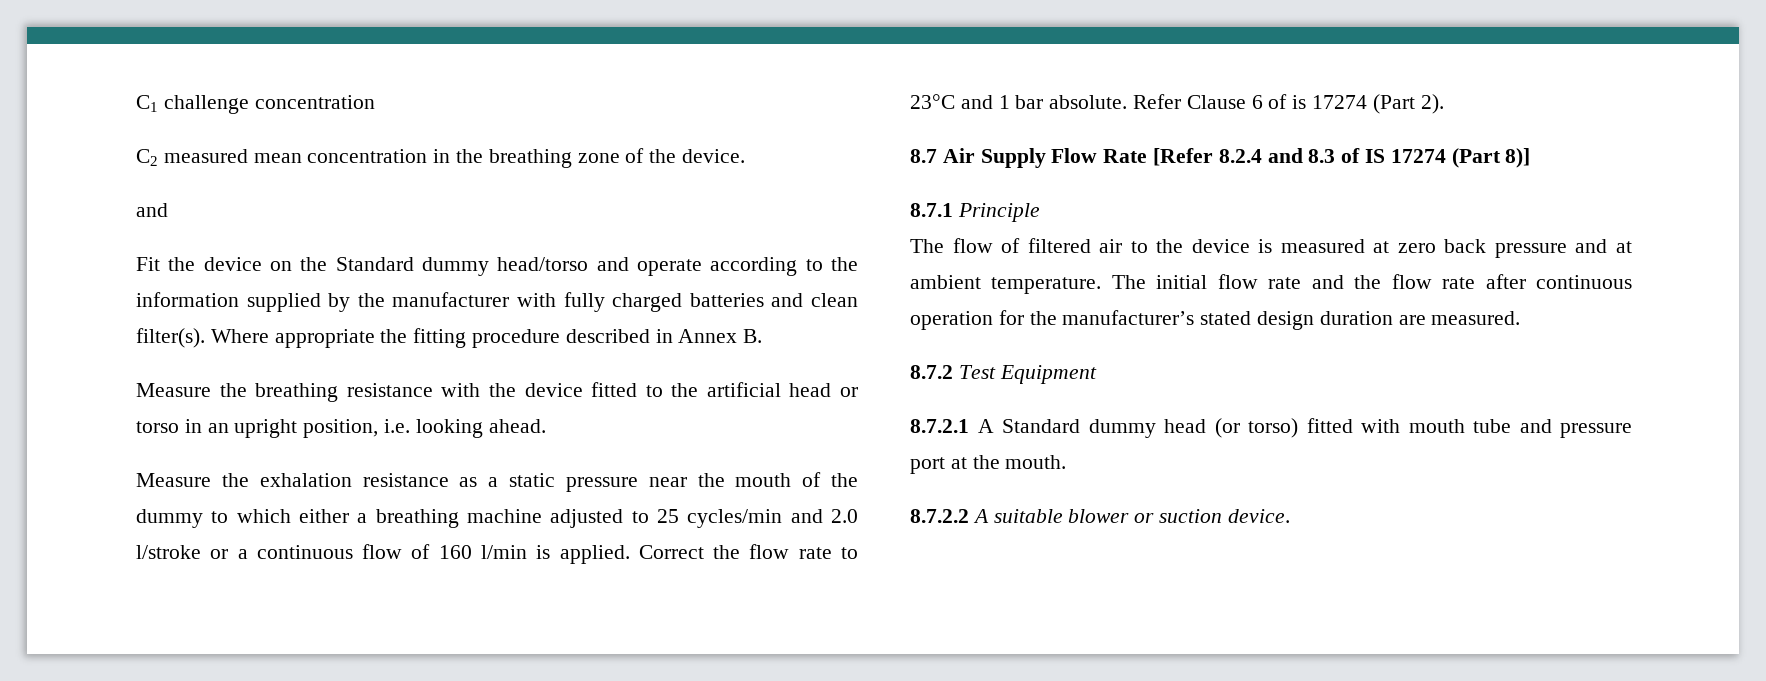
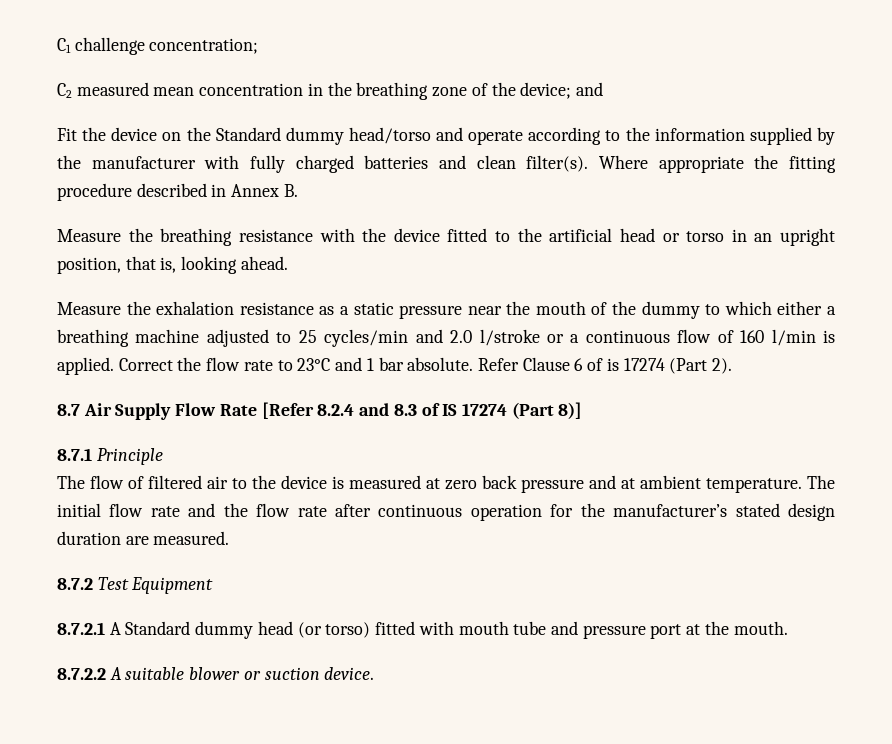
[254,95,375,109] concentration -> [149,38,259,54] concentration;
[682,149,746,163] device. // -> [520,82,572,99] device;
[384,419,411,433] i.e. -> [125,256,177,273] that is,

